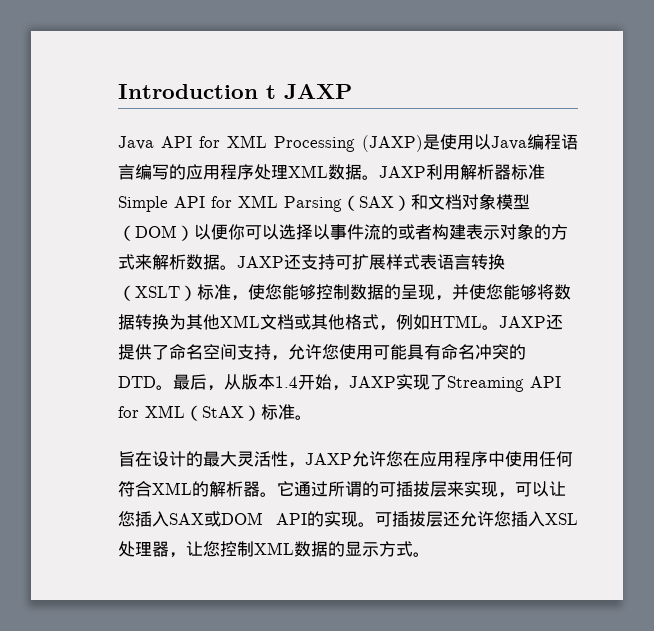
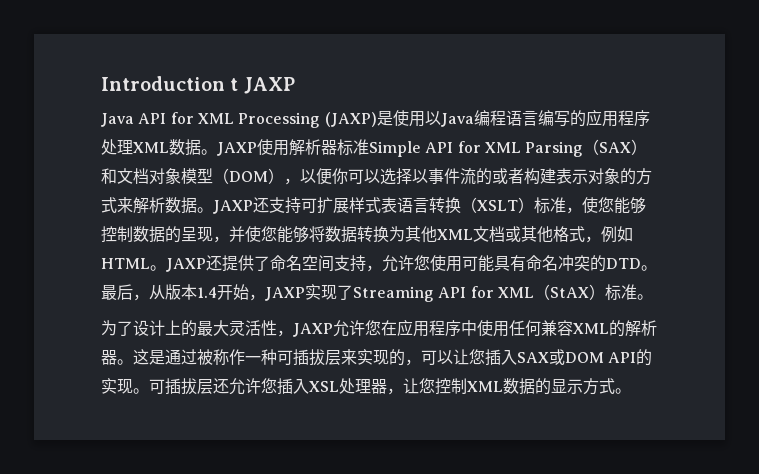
[426,164,443,180] 利 -> [257,139,273,155] 使
(194, 233) none -> [284,178,300,185] ，
[118,451,186,467] 旨在设计 -> [101,320,181,336] 为了设计上
[118,481,152,497] 符合 -> [541,320,573,336] 兼容
[277,481,379,497] 它通过所谓的 -> [133,349,277,365] 这是通过被称作一种
(498, 489) none -> [389,349,405,366] 的

